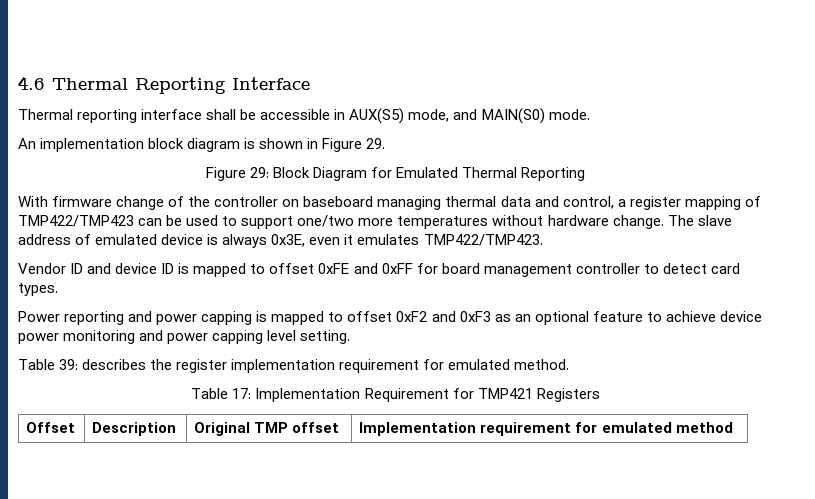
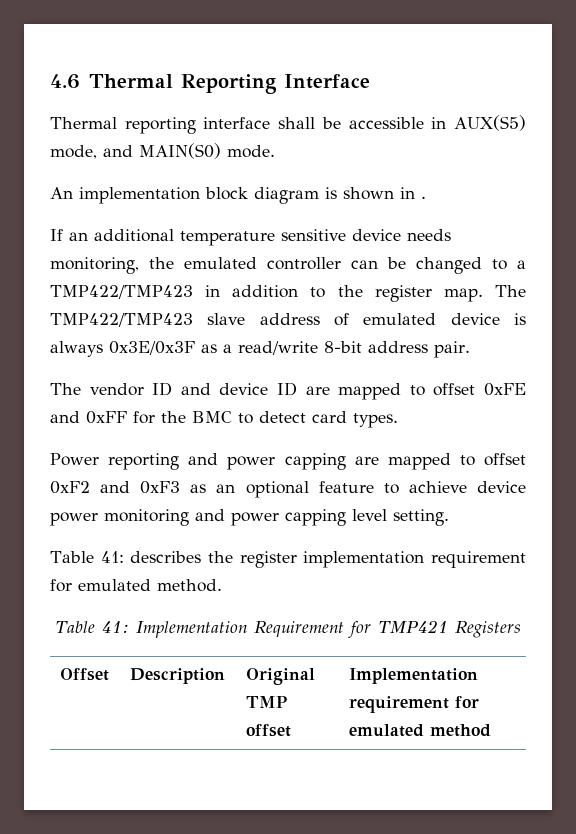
[322,138,386,152] [205,167,586,181] [18,196,761,210] [18,215,694,229] Figure 29. // Figure 29: Block Diagram for Emulated Thermal Reporting // With firmware change of the controller on baseboard managing thermal data and control, a register mapping of TMP422/TMP423 can be used to support one/two more temperatures without hardware change. The -> [421,196,426,199] [50,229,451,246] [50,257,526,274] [50,285,527,302] [50,313,193,327] . // If an additional temperature sensitive device needs monitoring, the emulated controller can be changed to a TMP422/TMP423 in addition to the register map. The TMP422/TMP423
[271,234,543,247] [18,263,66,274] 0x3E, even it emulates TMP422/TMP423. // Vendor -> [109,341,470,358] [50,383,144,396] 0x3E/0x3F as a read/write 8-bit address pair. // The vendor
[178,263,190,274] is -> [305,386,330,395] are
[441,263,640,277] board management controller -> [161,411,232,423] the BMC
[256,311,268,322] is -> [354,456,379,465] are
[59,359,79,370] 39: -> [100,551,124,563] 41:
[232,388,252,399] 17: -> [101,621,129,633] 41:

